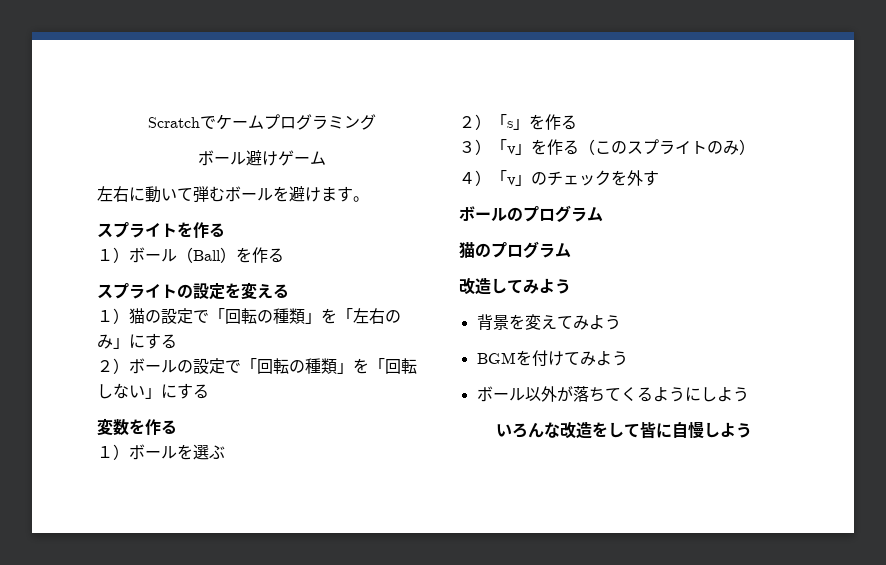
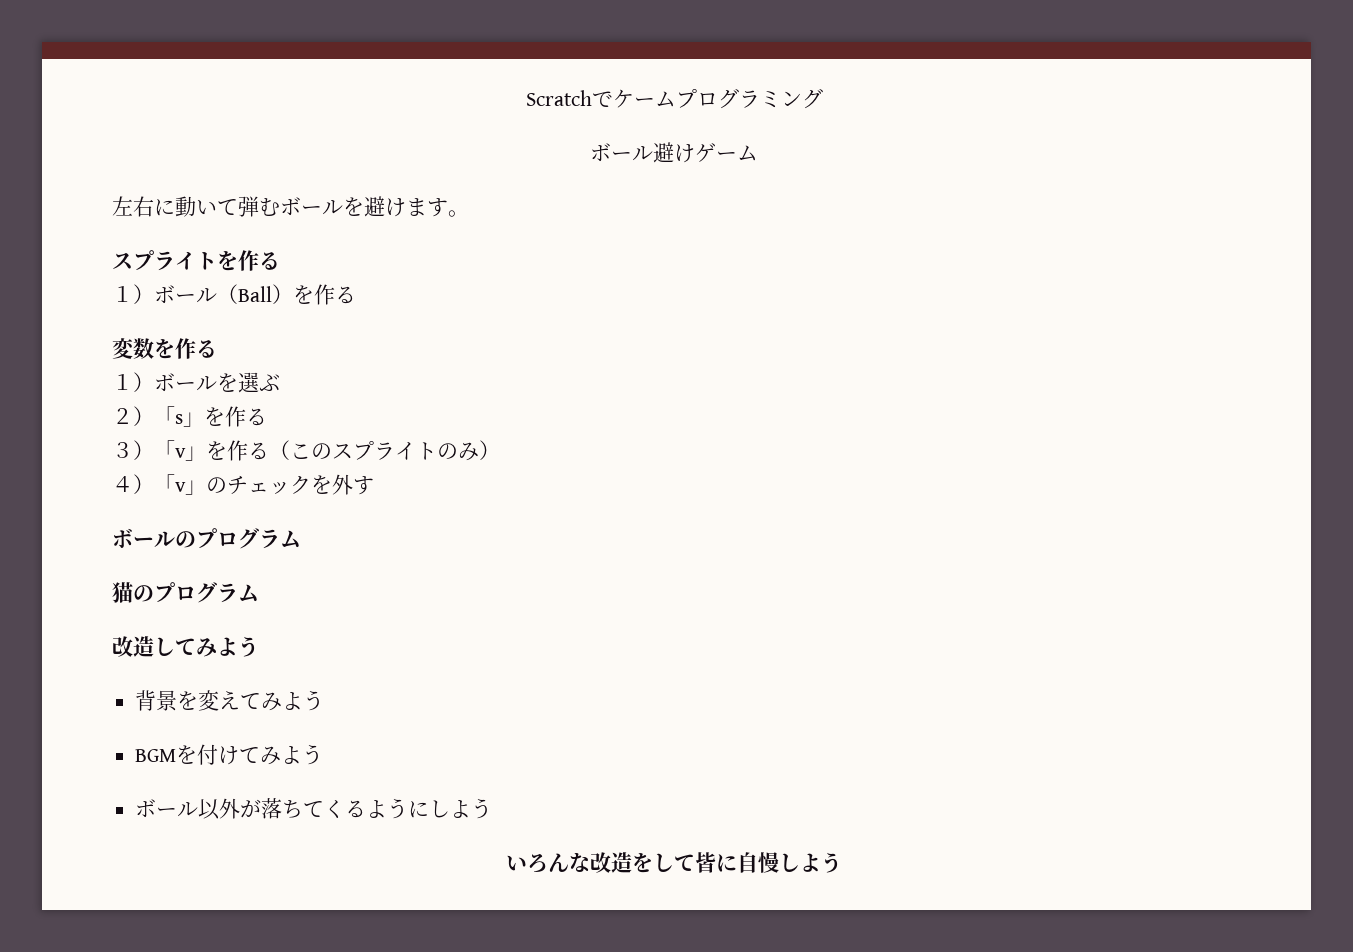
[97,282,289,300] [97,308,401,324] [97,333,177,349] [97,358,417,374] [97,383,209,399] // スプライトの設定を変える // １）猫の設定で「回転の種類」を「左右のみ」にする // ２）ボールの設定で「回転の種類」を「回転しない」にする -> (356, 295) none

